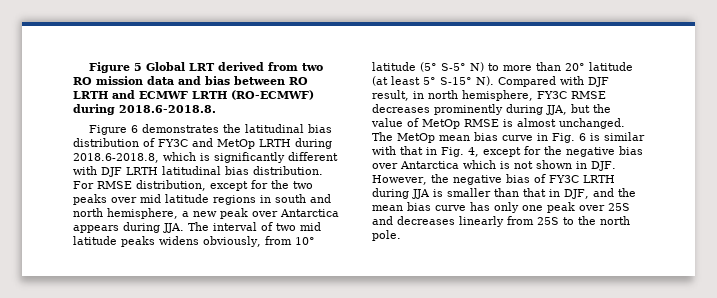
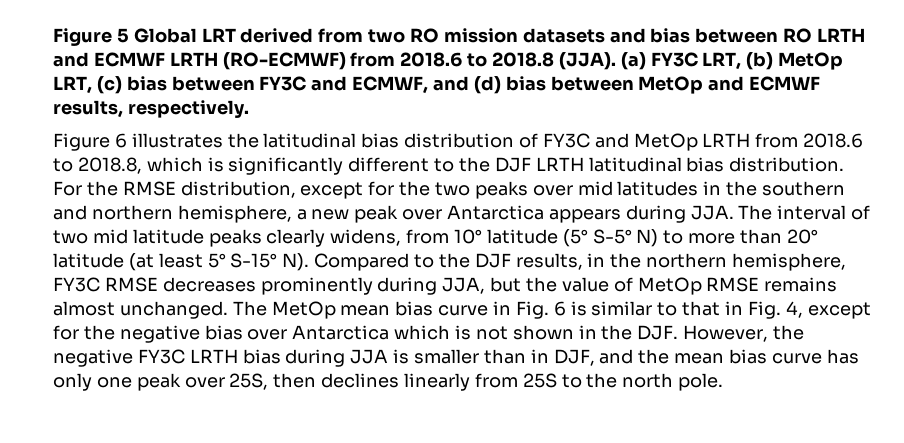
[147,76,174,85] data -> [522,28,605,43] datasets
[73,104,216,115] during 2018.6-2018.8. -> [350,52,844,70] [53,76,821,94] [53,100,249,118] from 2018.6 to 2018.8 (JJA). (a) FY3C LRT, (b) MetOp LRT, (c) bias between FY3C and ECMWF, and (d) bias between MetOp and ECMWF results, respectively.
[142,124,220,133] demonstrates -> [131,133,223,148] illustrates
[295,138,332,149] [73,153,159,163] during 2018.6-2018.8, -> [755,133,864,148] [53,157,142,174] from 2018.6 to 2018.8,
[73,166,97,175] with -> [434,157,491,172] to the
(94, 185) none -> [86,181,118,196] the
[165,194,331,205] [73,208,103,217] latitude regions in south and north -> [617,181,846,196] [53,205,173,220] latitudes in the southern and northern
[159,236,261,247] widens obviously, -> [266,229,402,247] clearly widens,
[560,76,609,87] [372,90,458,101] with DJF result, in north -> [414,253,728,270] to the DJF results, in the northern
[503,119,513,127] is -> [764,277,838,292] remains
[372,146,396,155] with -> [657,302,678,316] to
(587, 165) none -> [601,325,633,340] the
[505,174,546,183] bias of -> (133, 358) none
(615, 179) none -> [242,349,281,364] bias
[523,188,546,197] that -> (526, 356) none
[608,203,630,211] [372,216,455,225] 25S and decreases -> [229,373,400,390] 25S, then declines

